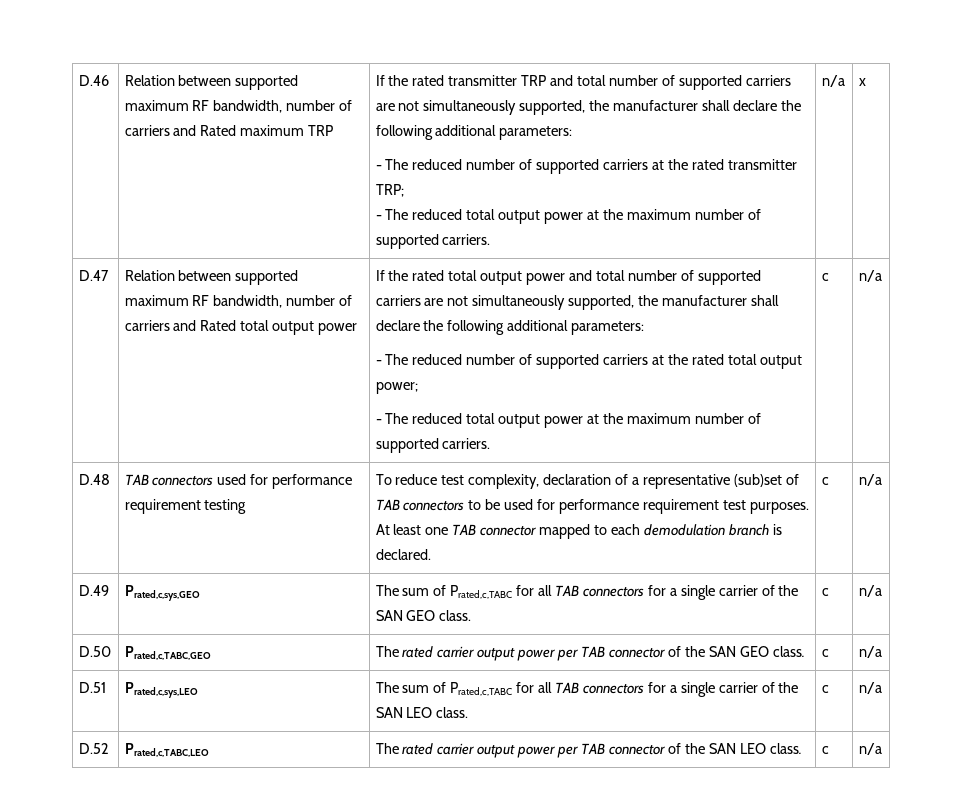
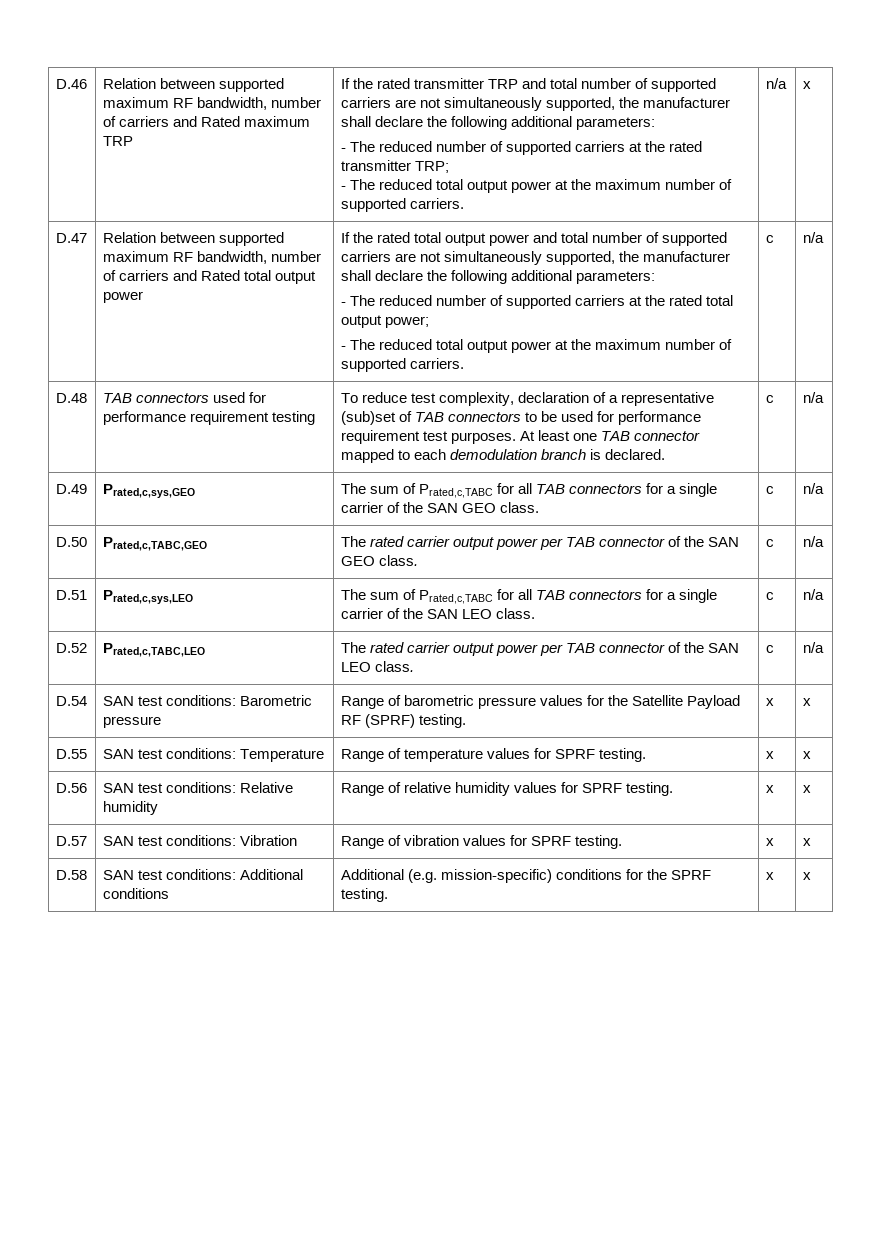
(882, 749) none -> [55,696,87,706] [102,695,312,706] [102,716,161,728] [340,695,741,709] [340,714,466,728] [765,698,774,706] [802,698,811,706] [55,749,87,759] [102,748,324,762] [340,748,647,762] [765,751,774,759] [802,751,811,759] [55,783,87,793] [102,782,293,793] [102,801,158,815] [340,782,674,796] [765,785,774,793] [802,785,811,793] [55,836,87,846] [102,835,297,846] [340,835,623,849] [765,838,774,846] [802,838,811,846] [55,870,87,880] [102,869,303,880] [102,888,169,899] [340,869,712,883] [340,888,388,902] [765,872,774,880] [802,872,811,880] // D.54 | SAN test conditions: Barometric pressure | Range of barometric pressure values for the Satellite Payload RF (SPRF) testing. | x | x // D.55 | SAN test conditions: Temperature | Range of temperature values for SPRF testing. | x | x // D.56 | SAN test conditions: Relative humidity | Range of relative humidity values for SPRF testing. | x | x // D.57 | SAN test conditions: Vibration | Range of vibration values for SPRF testing. | x | x // D.58 | SAN test conditions: Additional conditions | Additional (e.g. mission-specific) conditions for the SPRF testing. | x | x

